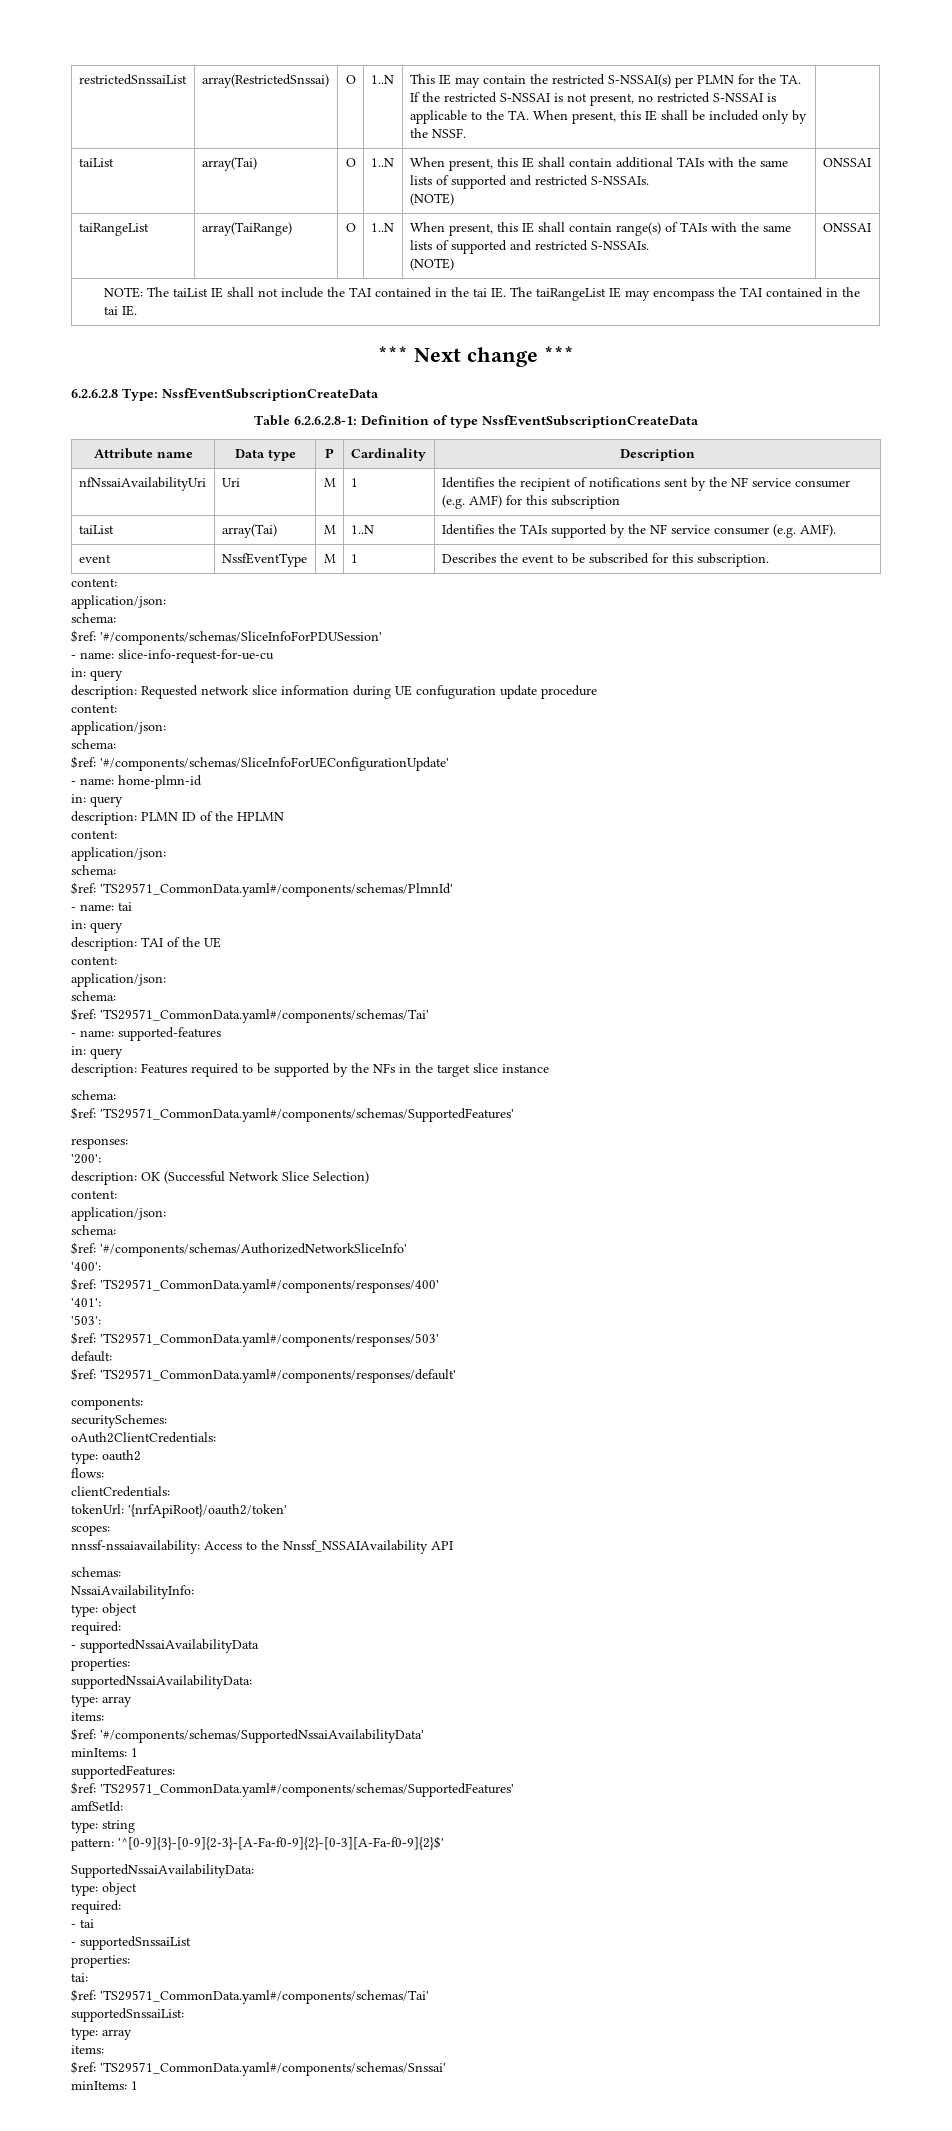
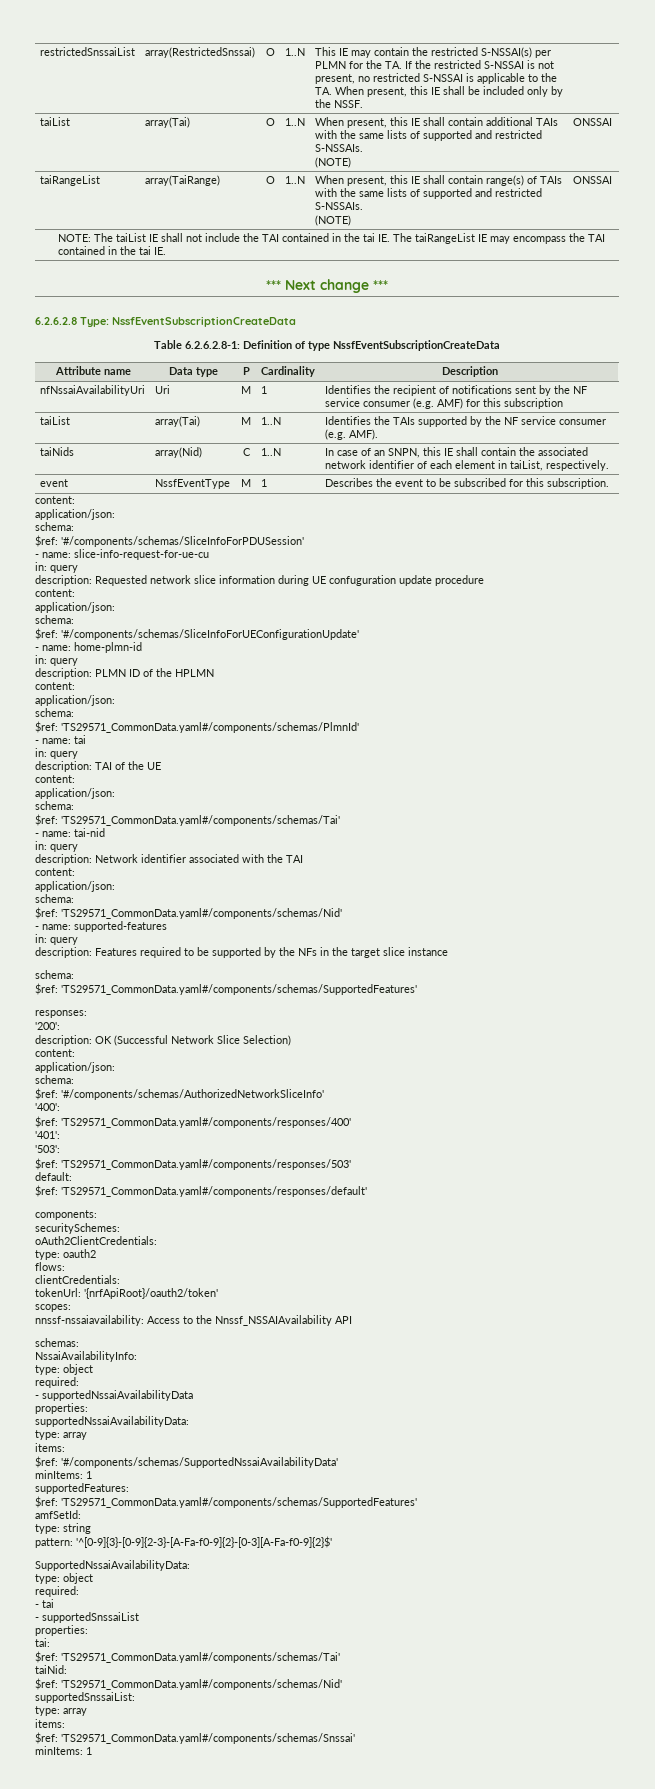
(836, 530) none -> [39,447,74,456] [154,447,202,458] [242,448,251,456] [260,448,281,456] [324,447,588,458] [324,460,609,471] // taiNids | array(Nid) | C | 1..N | In case of an SNPN, this IE shall contain the associated network identifier of each element in taiList, respectively.
(429, 1016) none -> [35,828,105,837] [35,841,78,852] [35,854,303,865] [35,868,75,876] [35,881,115,892] [35,894,74,903] [35,907,342,919] // - name: tai-nid // in: query // description: Network identifier associated with the TAI // content: // application/json: // schema: // $ref: 'TS29571_CommonData.yaml#/components/schemas/Nid'
(429, 1997) none -> [35,1665,67,1674] [35,1678,342,1690] // taiNid: // $ref: 'TS29571_CommonData.yaml#/components/schemas/Nid'

